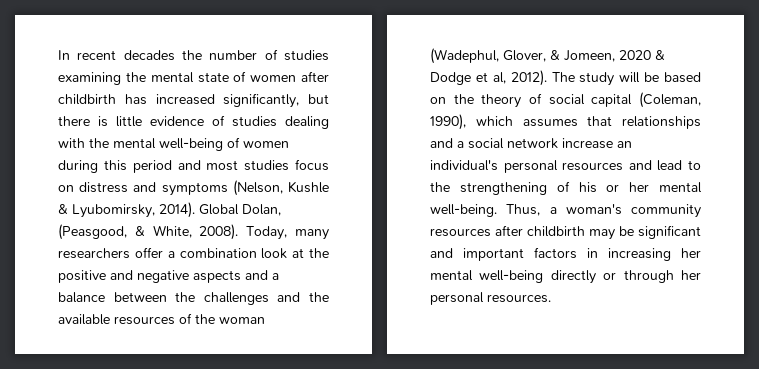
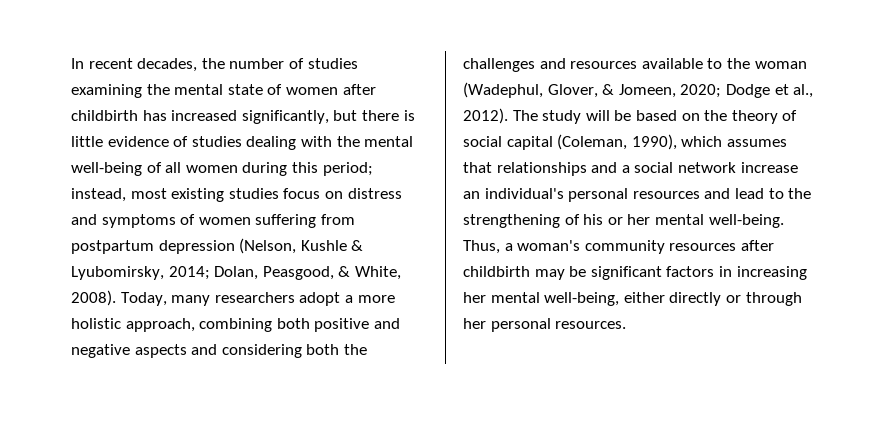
[123,50,175,61] decades -> [137,58,198,72] decades,
(240, 142) none -> [165,162,182,173] all
[132,160,239,173] period and most -> [322,162,373,176] [71,188,225,202] period; instead, most existing
[232,180,329,196] [58,202,281,218] [58,224,127,240] (Nelson, Kushle & Lyubomirsky, 2014). Global Dolan, (Peasgood, -> [180,214,355,228] [71,238,364,254] [71,266,334,280] of women suffering from postpartum depression (Nelson, Kushle & Lyubomirsky, 2014; Dolan, Peasgood,
[134,247,329,259] offer a combination look at the -> [299,292,395,306] [71,318,310,332] adopt a more holistic approach, combining both
[272,273,279,280] [58,292,329,305] [58,313,192,325] a balance between the challenges and the available resources of -> [221,344,367,358] [463,58,723,72] considering both the challenges and resources available to
[619,50,665,60] 2020 & -> [680,84,722,98] 2020;
[492,72,506,84] al, -> [793,84,814,98] al.,
[430,248,524,261] and important -> (662, 273) none
[479,270,544,283] well-being -> [544,292,665,306] well-being, either

